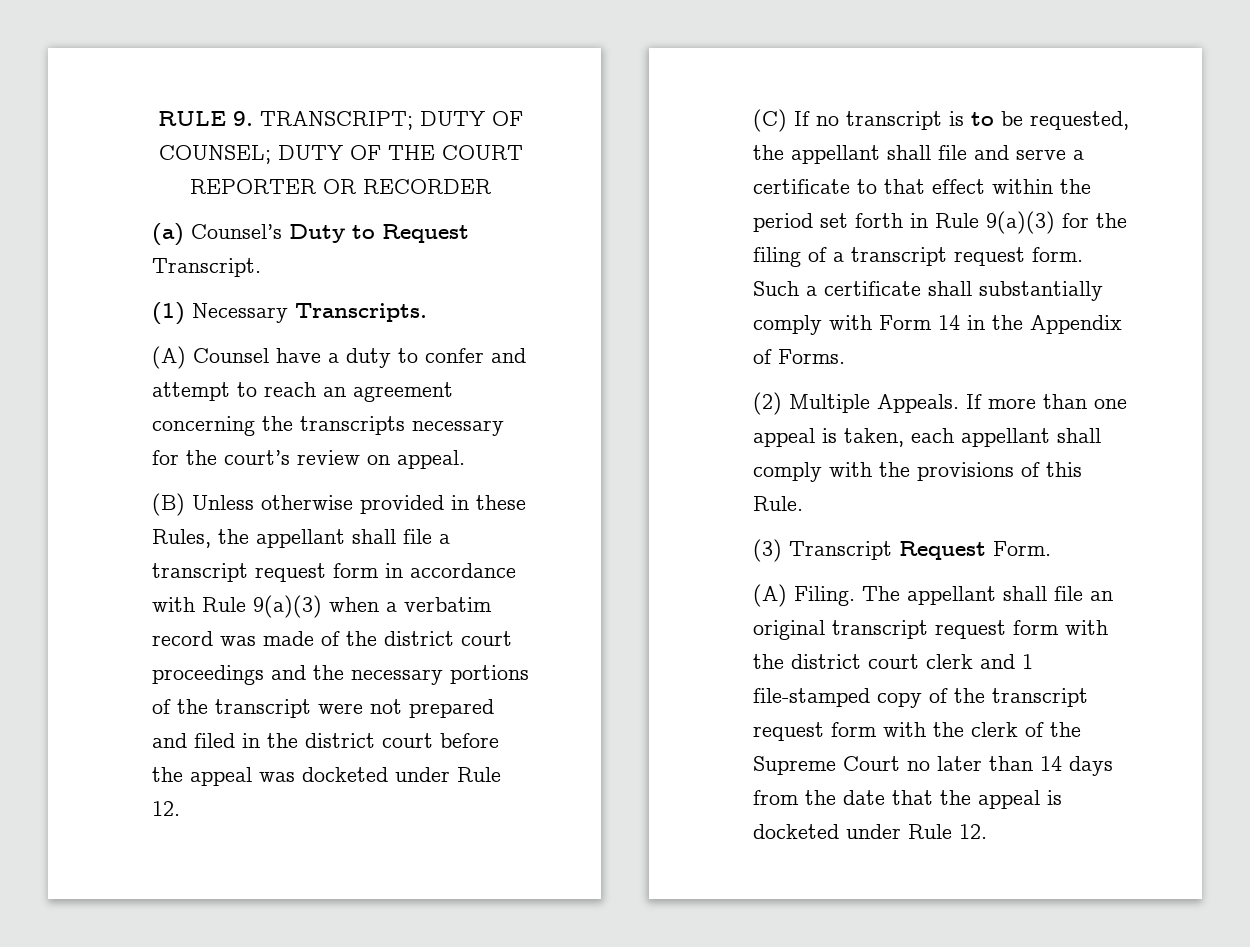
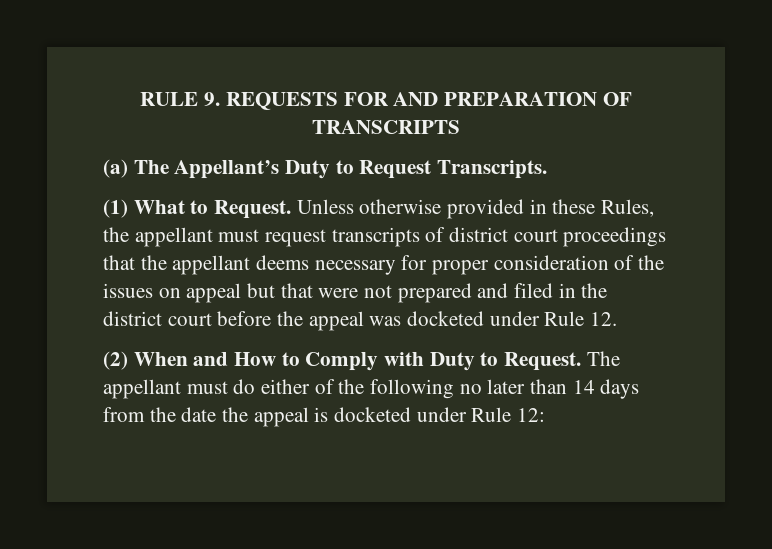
[260,111,523,130] [158,145,523,164] [190,179,491,194] TRANSCRIPT; DUTY OF COUNSEL; DUTY OF THE COURT REPORTER OR RECORDER -> [225,92,632,110] [312,120,460,134] REQUESTS FOR AND PREPARATION OF TRANSCRIPTS
[191,224,282,239] Counsel’s -> [133,160,280,179] The Appellant’s
[152,258,261,277] Transcript. -> [437,160,548,179] Transcripts.
[192,303,427,323] [152,346,526,369] [152,382,453,402] [152,416,504,436] [152,450,465,469] [152,493,185,516] Necessary Transcripts. // (A) Counsel have a duty to confer and attempt to reach an agreement concerning the transcripts necessary for the court’s review on appeal. // (B) -> [133,200,292,219] What to Request.
[352,529,450,544] [152,563,516,582] [152,595,492,618] [152,631,512,646] [152,665,529,685] [152,699,311,718] shall file a transcript request form in accordance with Rule 9(a)(3) when a verbatim record was made of the district court proceedings and the necessary portions of the transcript -> [218,227,667,247] [103,255,665,275] [103,283,313,303] must request transcripts of district court proceedings that the appellant deems necessary for proper consideration of the issues on appeal but that
[753,109,1129,132] [753,145,1084,164] [753,179,1091,194] [753,211,1127,234] [753,247,1083,267] [753,281,1103,301] [753,315,1122,335] [753,349,845,364] [753,392,1127,415] [753,428,1101,447] [753,462,1082,482] [753,496,803,511] [753,539,1051,562] [753,584,1113,607] [753,620,1108,640] [753,654,1033,669] [753,688,1088,708] [753,722,1081,741] [753,756,900,775] (C) If no transcript is to be requested, the appellant shall file and serve a certificate to that effect within the period set forth in Rule 9(a)(3) for the filing of a transcript request form. Such a certificate shall substantially comply with Form 14 in the Appendix of Forms. // (2) Multiple Appeals. If more than one appeal is taken, each appellant shall comply with the provisions of this Rule. // (3) Transcript Request Form. // (A) Filing. The appellant shall file an original transcript request form with the district court clerk and 1 file-stamped copy of the transcript request form with the clerk of the Supreme Court -> [103,351,620,371] [103,379,455,399] (2) When and How to Comply with Duty to Request. The appellant must do either of the following
[892,790,933,805] that -> (217, 414) none
[959,824,987,839] 12. -> [517,408,546,422] 12:

